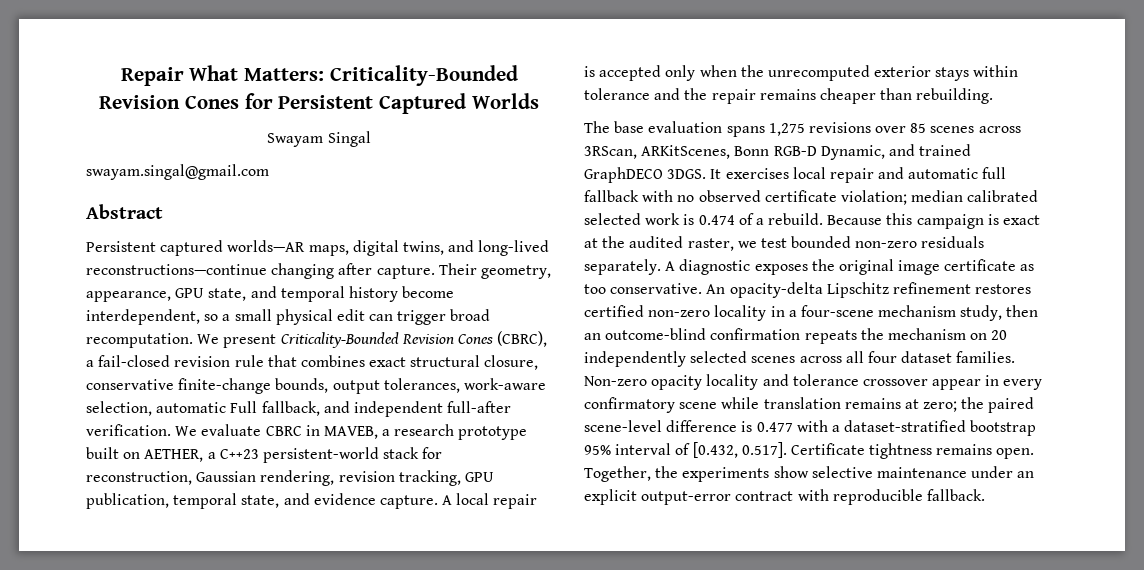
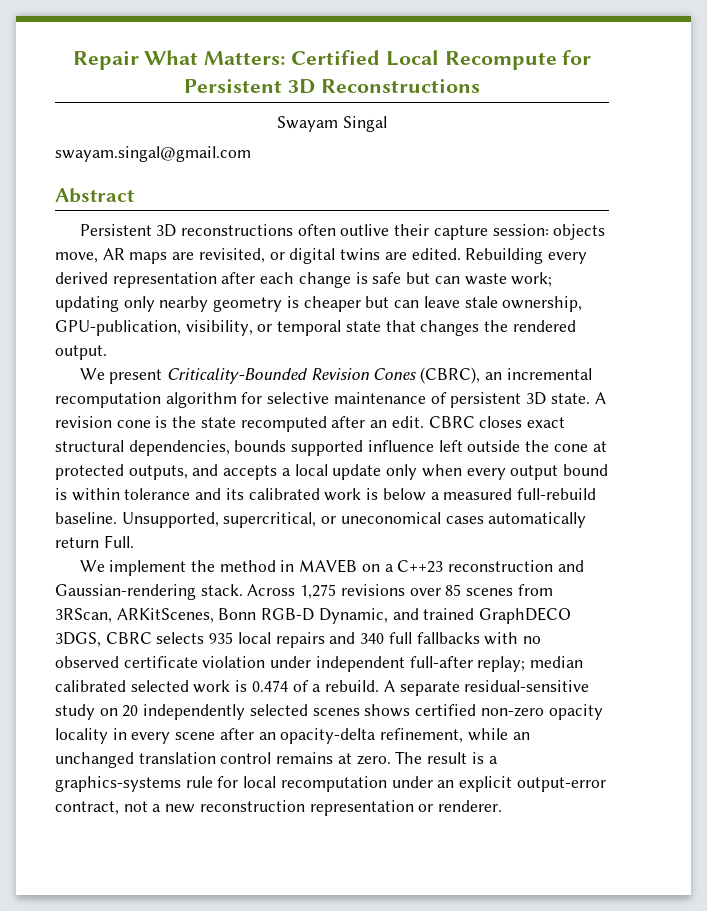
[329,65,518,86] [99,93,539,114] Criticality-Bounded Revision Cones for Persistent Captured Worlds -> [291,50,592,70] [184,79,480,94] Certified Local Recompute for Persistent 3D Reconstructions
[160,240,550,256] [86,263,551,279] [86,286,455,302] [86,309,491,325] [86,333,193,348] captured worlds—AR maps, digital twins, and long-lived reconstructions—continue changing after capture. Their geometry, appearance, GPU state, and temporal history become interdependent, so a small physical edit can trigger broad recomputation. -> [156,224,606,240] [55,248,587,264] [55,272,553,288] [55,296,583,312] [55,320,576,336] [55,345,107,360] 3D reconstructions often outlive their capture session: objects move, AR maps are revisited, or digital twins are edited. Rebuilding every derived representation after each change is safe but can waste work; updating only nearby geometry is cheaper but can leave stale ownership, GPU-publication, visibility, or temporal state that changes the rendered output. //
[86,355,539,370] [86,378,546,394] [86,401,512,417] [86,424,528,440] [86,447,443,463] [86,470,494,486] [86,493,538,509] [584,65,1019,81] [584,88,994,104] [584,121,765,137] a fail-closed revision rule that combines exact structural closure, conservative finite-change bounds, output tolerances, work-aware selection, automatic Full fallback, and independent full-after verification. We evaluate CBRC in MAVEB, a research prototype built on AETHER, a C++23 persistent-world stack for reconstruction, Gaussian rendering, revision tracking, GPU publication, temporal state, and evidence capture. A local repair is accepted only when the unrecomputed exterior stays within tolerance and the repair remains cheaper than rebuilding. // The base evaluation spans -> [484,368,592,380] [55,392,606,408] [55,416,565,432] [55,440,607,456] [55,464,608,480] [55,488,596,501] [55,512,587,528] [55,535,134,548] [79,559,584,576] [55,584,296,600] an incremental recomputation algorithm for selective maintenance of persistent 3D state. A revision cone is the state recomputed after an edit. CBRC closes exact structural dependencies, bounds supported influence left outside the cone at protected outputs, and accepts a local update only when every output bound is within tolerance and its calibrated work is below a measured full-rebuild baseline. Unsupported, supercritical, or uneconomical cases automatically return Full. // We implement the method in MAVEB on a C++23 reconstruction and Gaussian-rendering stack. Across
[978,126,1021,133] across -> [517,584,553,596] from
[667,167,1007,183] [584,190,907,205] 3DGS. It exercises local repair and automatic full fallback with no observed certificate violation; -> [55,632,541,648] [55,656,526,672] 3DGS, CBRC selects 935 local repairs and 340 full fallbacks with no observed certificate violation under independent full-after replay;
[827,213,1041,229] [584,236,985,251] [584,259,1035,275] [584,282,1032,298] [584,305,1039,321] [584,328,966,344] Because this campaign is exact at the audited raster, we test bounded non-zero residuals separately. A diagnostic exposes the original image certificate as too conservative. An opacity-delta Lipschitz refinement restores certified non-zero locality in a four-scene mechanism study, then an outcome-blind confirmation repeats the mechanism -> [383,680,590,696] [55,704,95,720] A separate residual-sensitive study
[799,351,1016,363] [584,374,1043,390] [584,397,1035,413] [584,420,1037,436] [584,442,1035,459] [584,466,1035,482] [584,489,985,505] across all four dataset families. Non-zero opacity locality and tolerance crossover appear in every confirmatory scene while translation remains at zero; the paired scene-level difference is 0.477 with a dataset-stratified bootstrap 95% interval of [0.432, 0.517]. Certificate tightness remains open. Together, the experiments show selective maintenance under an explicit output-error contract with reproducible fallback. -> [364,704,603,720] [55,728,530,744] [55,751,498,768] [55,776,606,792] [55,800,503,816] shows certified non-zero opacity locality in every scene after an opacity-delta refinement, while an unchanged translation control remains at zero. The result is a graphics-systems rule for local recomputation under an explicit output-error contract, not a new reconstruction representation or renderer.

